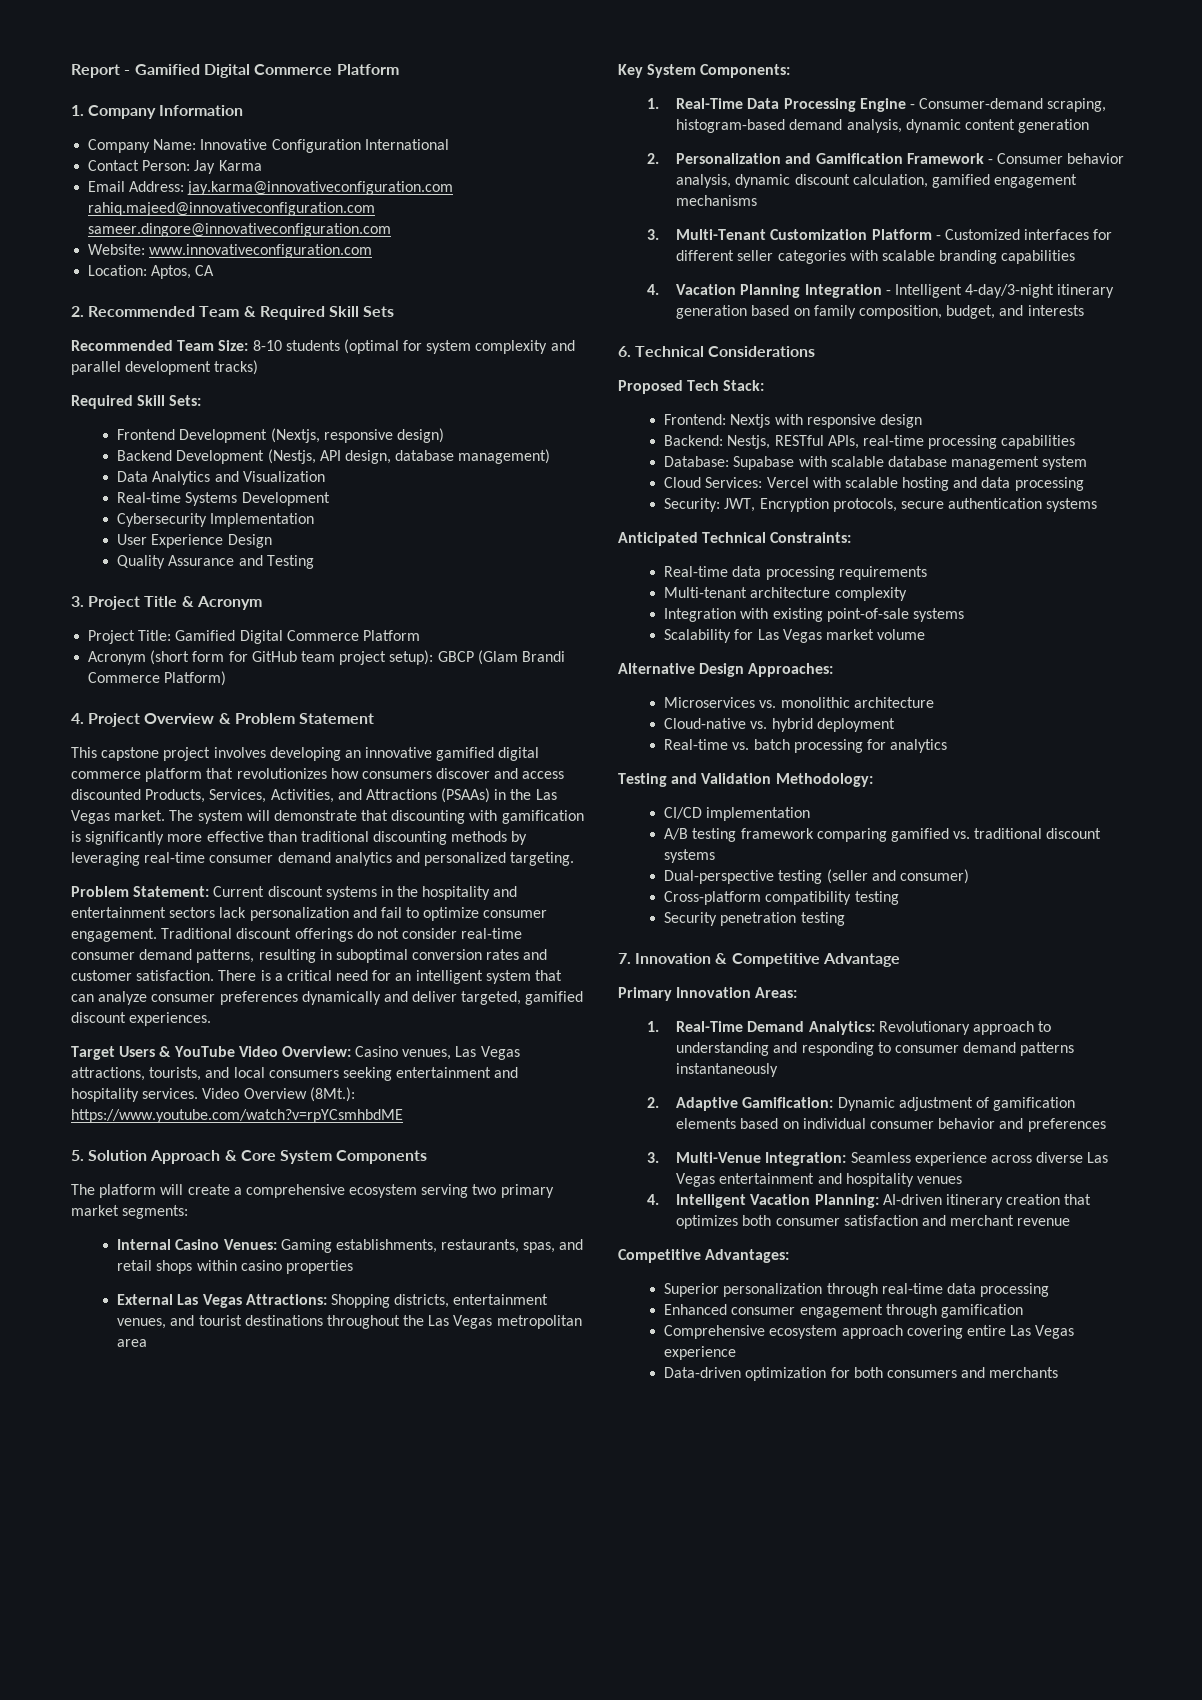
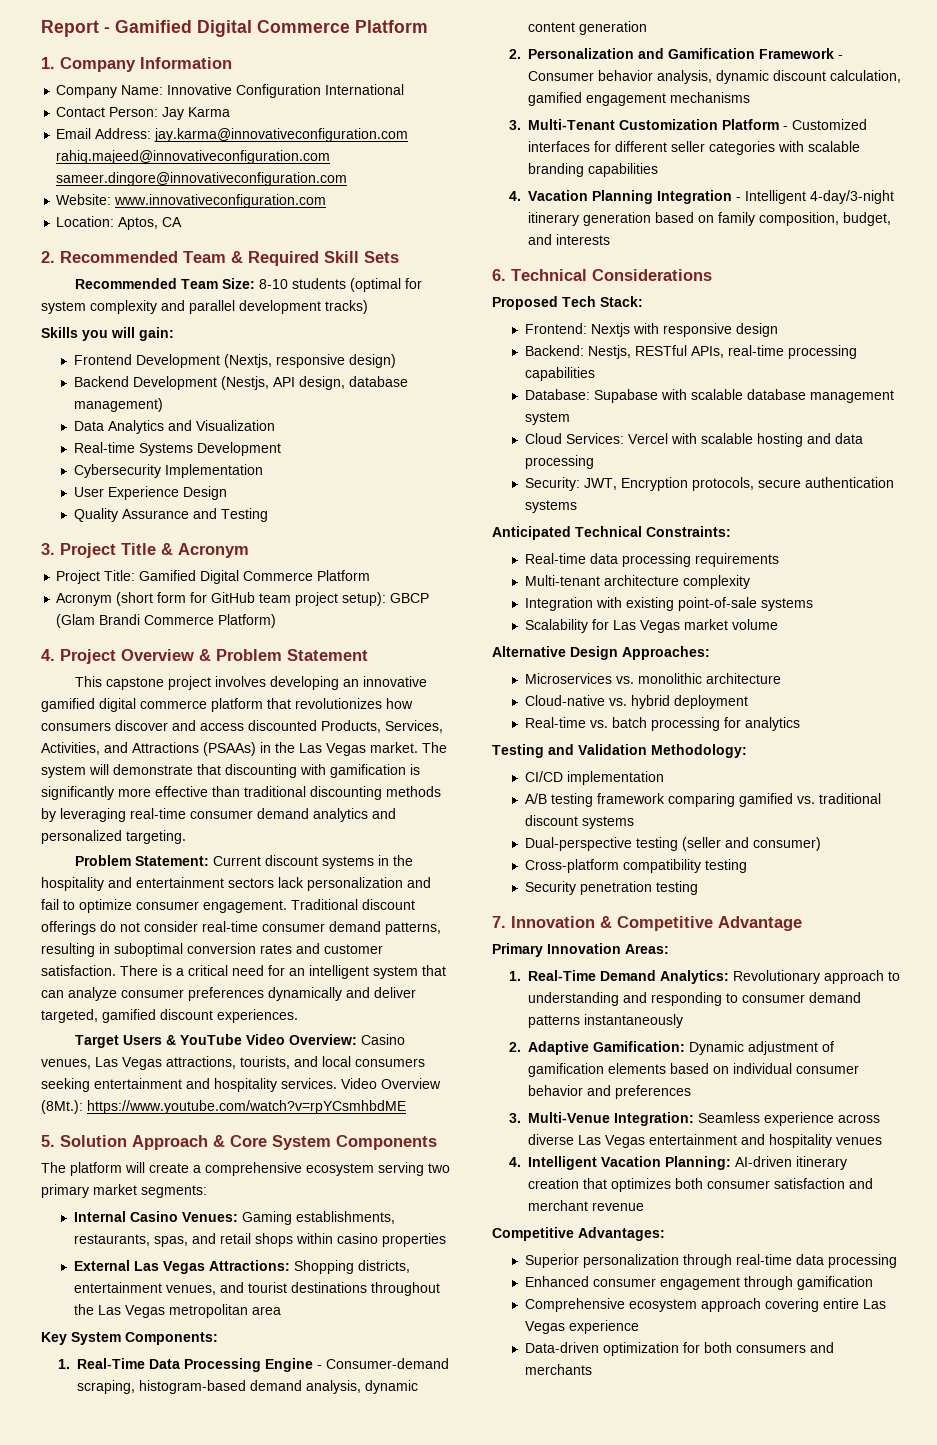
[71,395,202,409] Required Skill Sets: -> [41,327,174,341] Skills you will gain:

